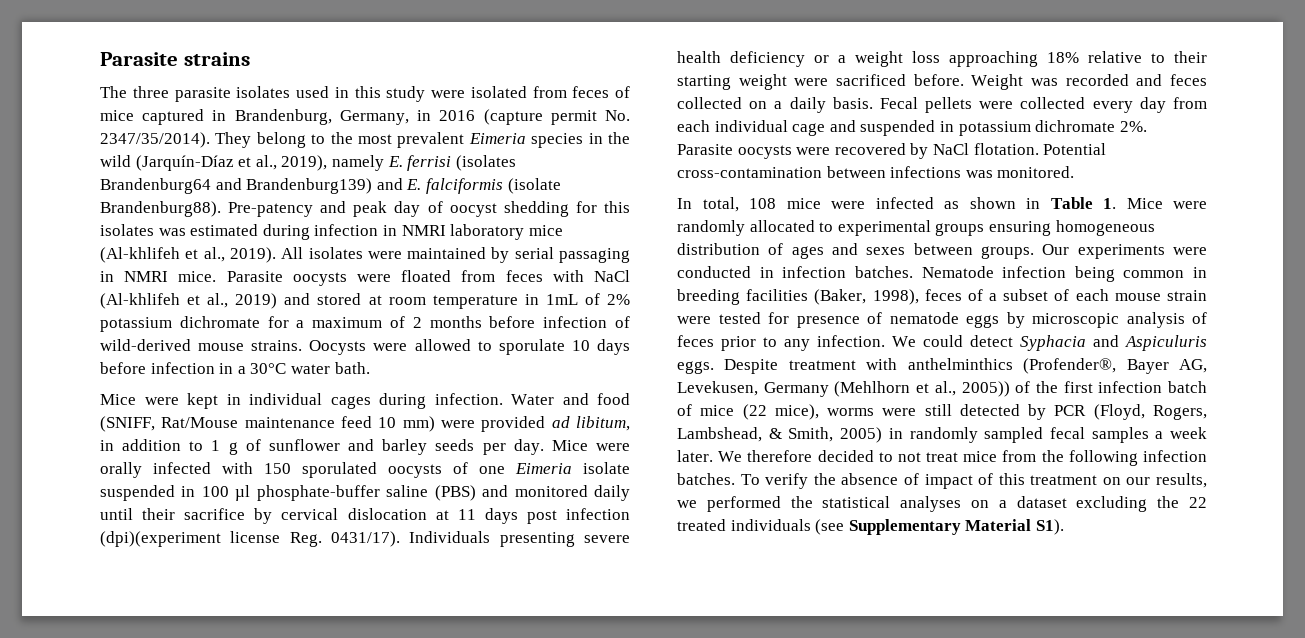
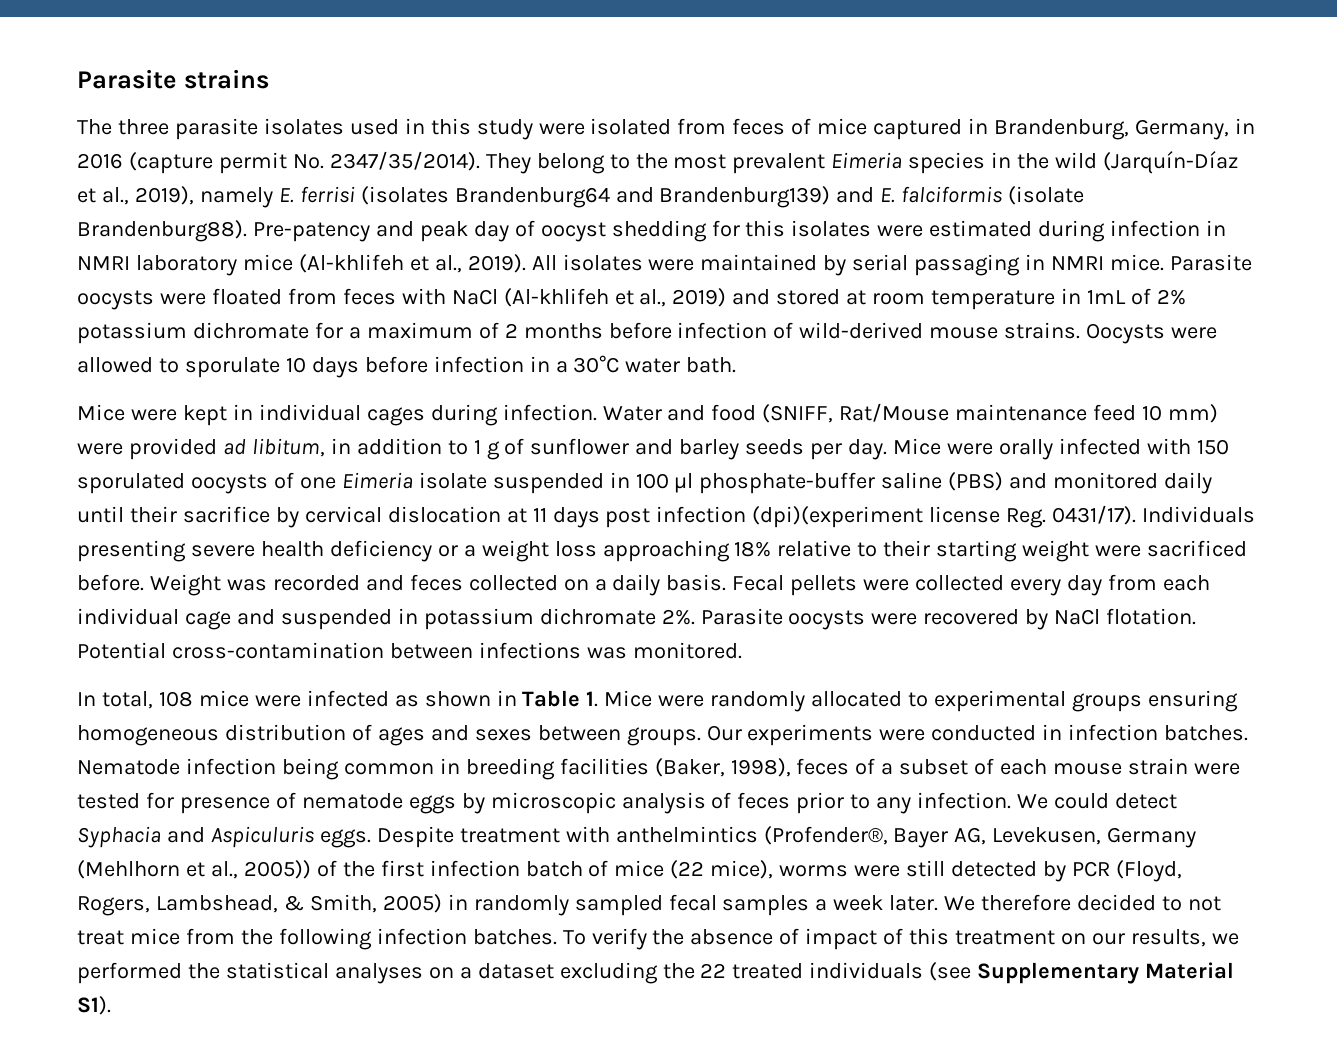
[158,228,186,236] was -> [877,225,924,237] were
[907,358,1013,370] anthelminthics -> [615,826,758,843] anthelmintics

